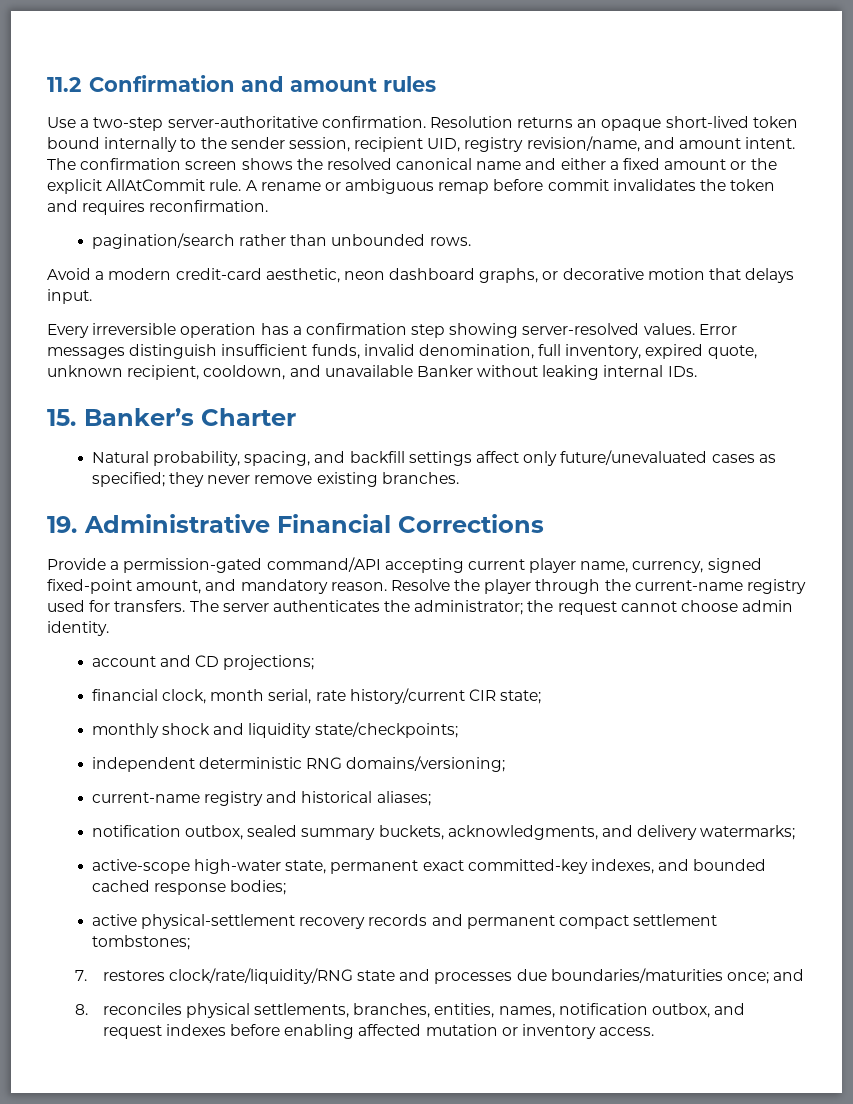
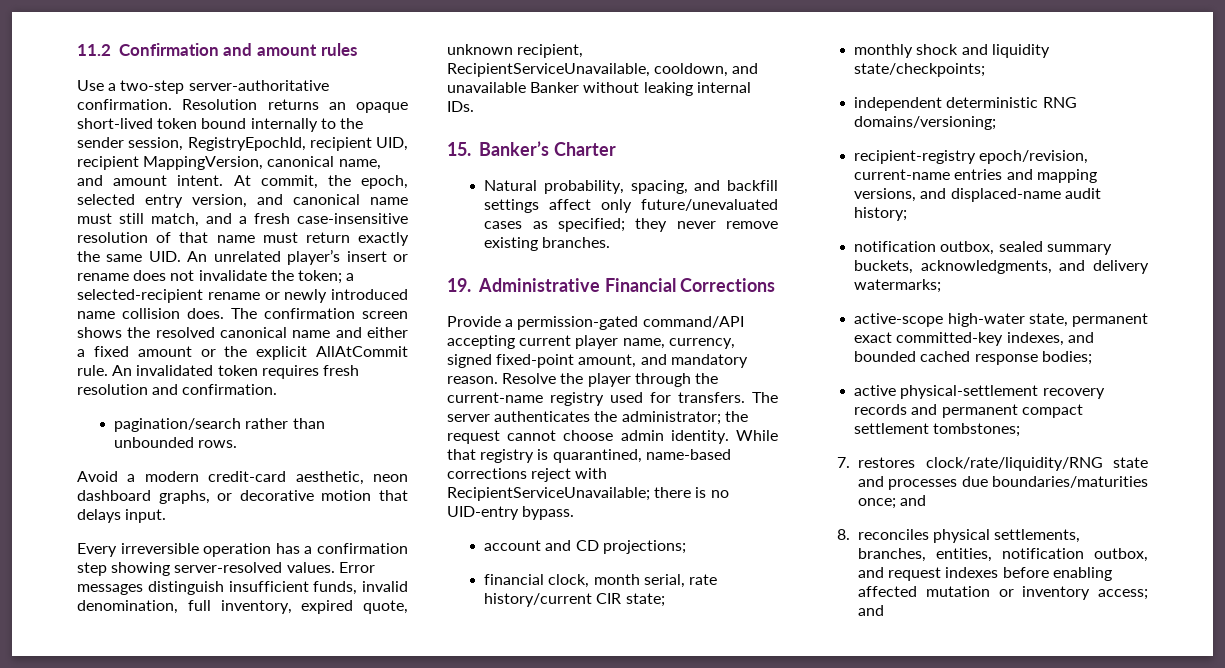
(350, 144) none -> [187,137,306,151] RegistryEpochId,
[464,136,796,152] registry revision/name, and amount intent. -> [77,156,381,170] [77,175,408,189] [77,194,408,208] [77,213,408,227] [77,232,409,246] [77,249,408,265] [77,270,355,284] [77,289,408,303] [77,308,224,319] recipient MappingVersion, canonical name, and amount intent. At commit, the epoch, selected entry version, and canonical name must still match, and a fresh case-insensitive resolution of that name must return exactly the same UID. An unrelated player’s insert or rename does not invalidate the token; a selected-recipient rename or newly introduced name collision does.
[245,179,776,194] [47,200,269,215] A rename or ambiguous remap before commit invalidates the token and requires reconfirmation. -> [112,365,359,379] [77,384,278,395] An invalidated token requires fresh resolution and confirmation.
(200, 372) none -> [447,63,650,77] RecipientServiceUnavailable,
(109, 628) none -> [736,430,778,441] [447,449,731,463] [447,468,608,482] [447,487,729,501] [447,506,575,520] While that registry is quarantined, name-based corrections reject with RecipientServiceUnavailable; there is no UID-entry bypass.
[91,791,431,806] current-name registry and historical aliases; -> [854,150,1089,164] [854,169,1097,183] [854,188,1101,202] [854,207,908,221] recipient-registry epoch/revision, current-name entries and mapping versions, and displaced-name audit history;
[498,1006,555,1018] names, -> (993, 555) none
[599,1027,655,1036] access. -> [1098,589,1148,600] [858,605,885,616] access; and

